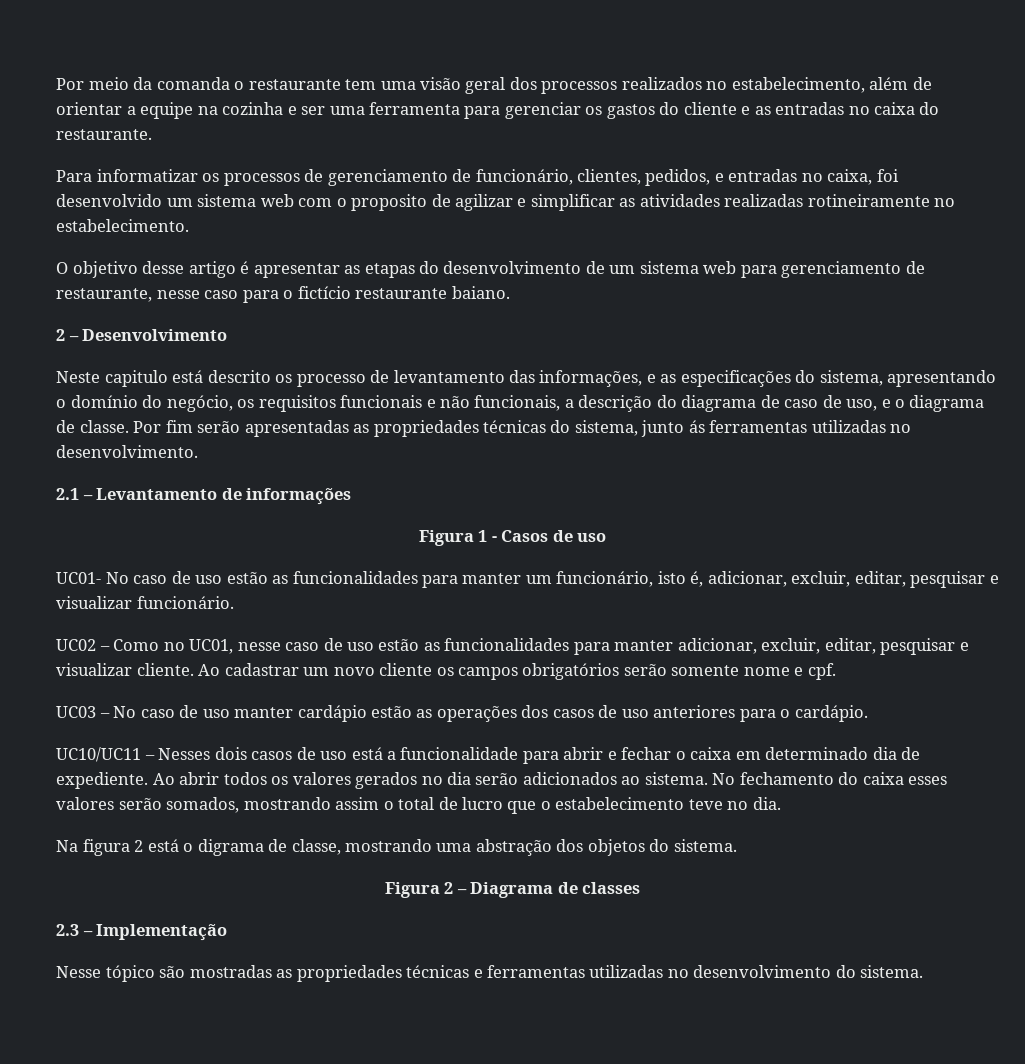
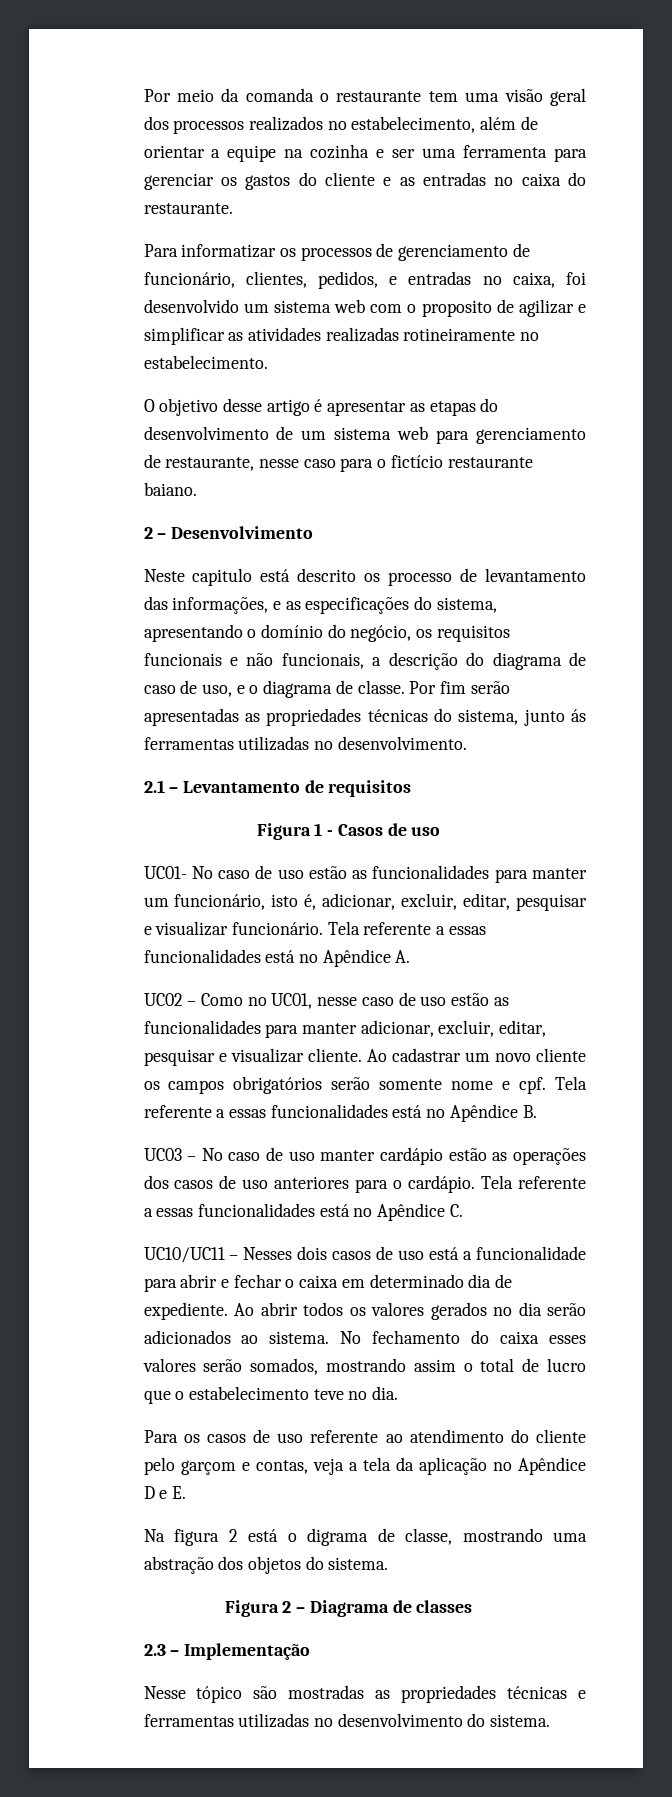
[246,488,352,505] informações -> [328,780,412,797] requisitos
(234, 602) none -> [327,921,486,935] [143,949,411,967] Tela referente a essas funcionalidades está no Apêndice A.
(836, 671) none -> [555,1076,588,1090] [143,1104,537,1122] Tela referente a essas funcionalidades está no Apêndice B.
(868, 713) none -> [481,1175,586,1189] [143,1203,463,1221] Tela referente a essas funcionalidades está no Apêndice C.
(781, 803) none -> [143,1429,586,1443] [143,1457,586,1475] [143,1486,186,1499] // Para os casos de uso referente ao atendimento do cliente pelo garçom e contas, veja a tela da aplicação no Apêndice D e E.

